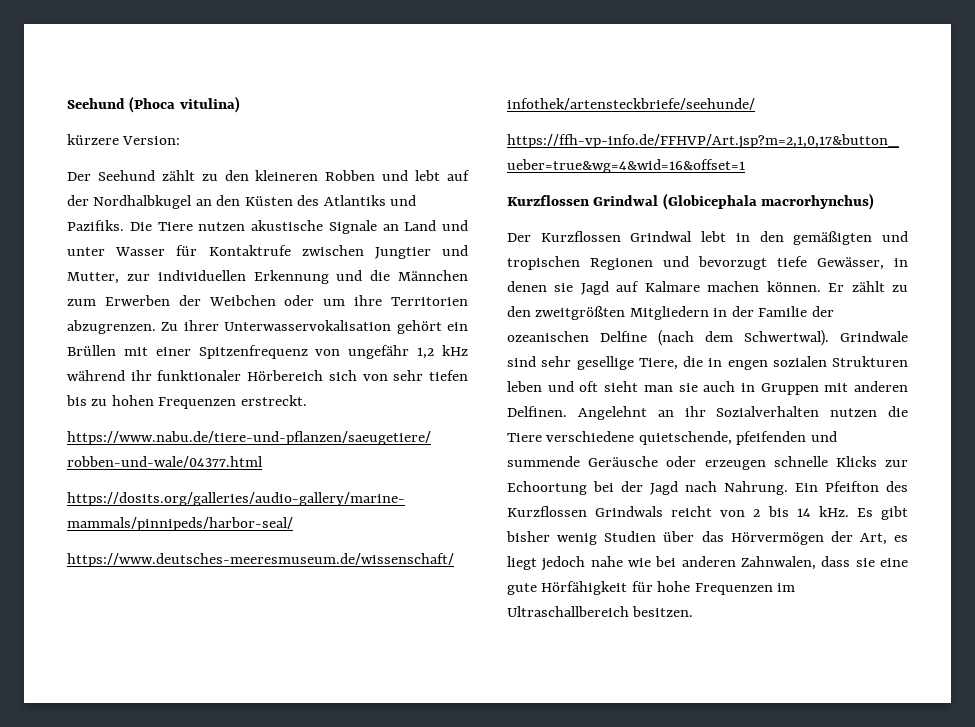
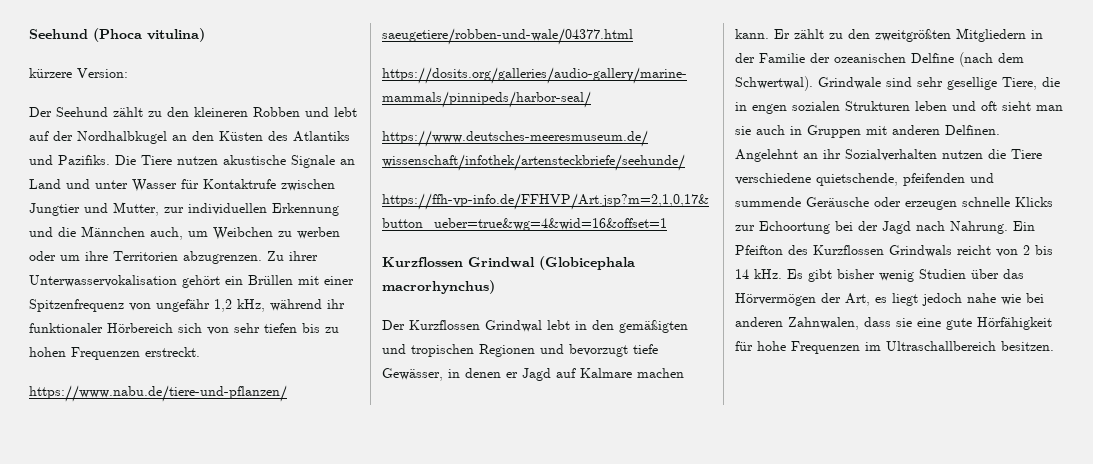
[67,295,276,306] zum Erwerben der Weibchen -> [150,227,340,240] auch, um Weibchen zu werben
[441,345,468,356] kHz -> [237,299,265,312] kHz,
[554,283,574,292] sie -> [506,372,518,378] er
[766,281,821,292] können. -> [735,29,769,39] kann.

